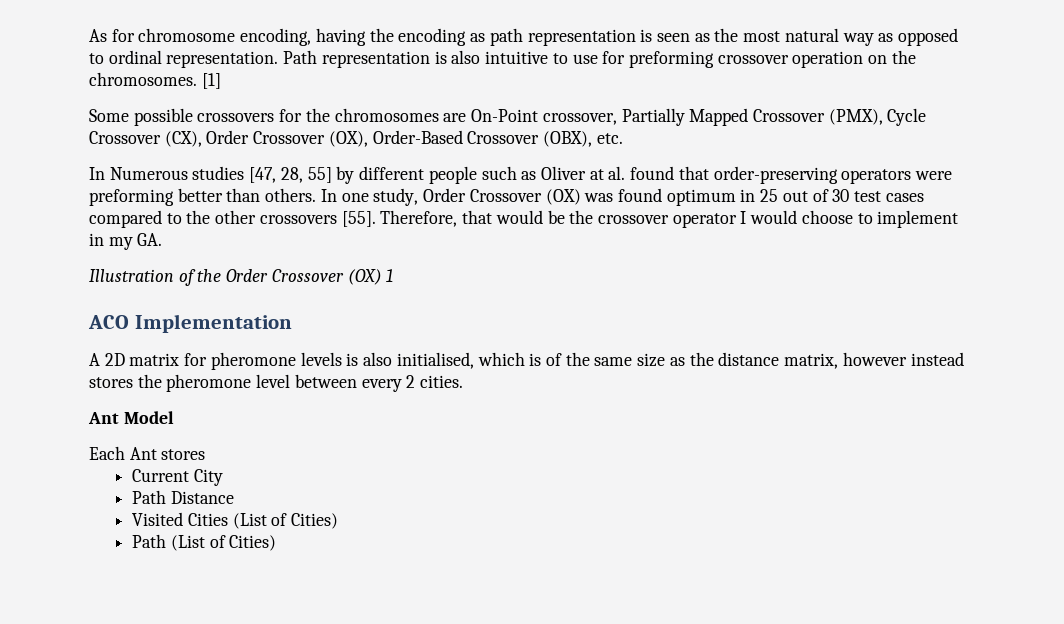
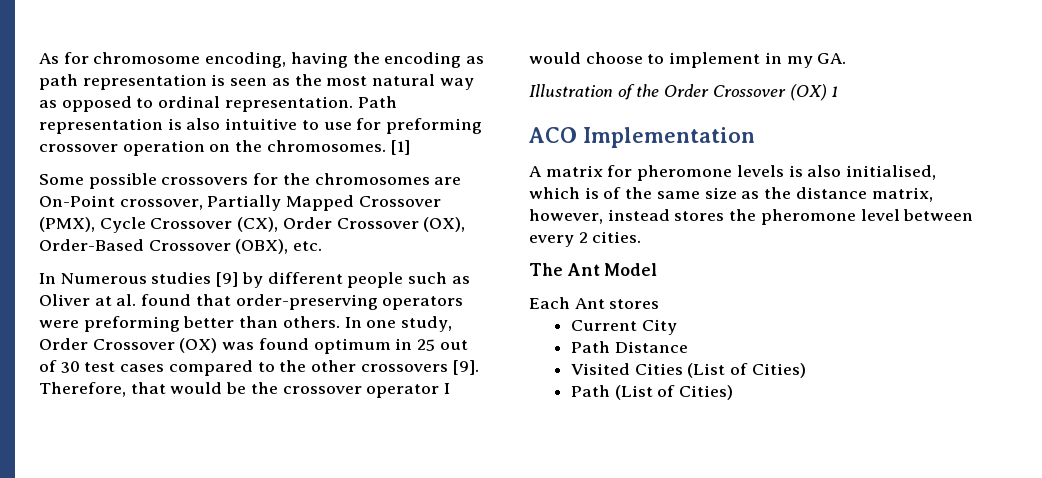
[249,167,332,183] [47, 28, 55] -> [216,272,239,287] [9]
[341,211,376,227] [55]. -> [452,360,479,375] [9].
[104,353,125,366] 2D -> (542, 171) none
[842,352,907,366] however -> [529,209,603,224] however,
(464, 381) none -> [529,263,563,276] The

